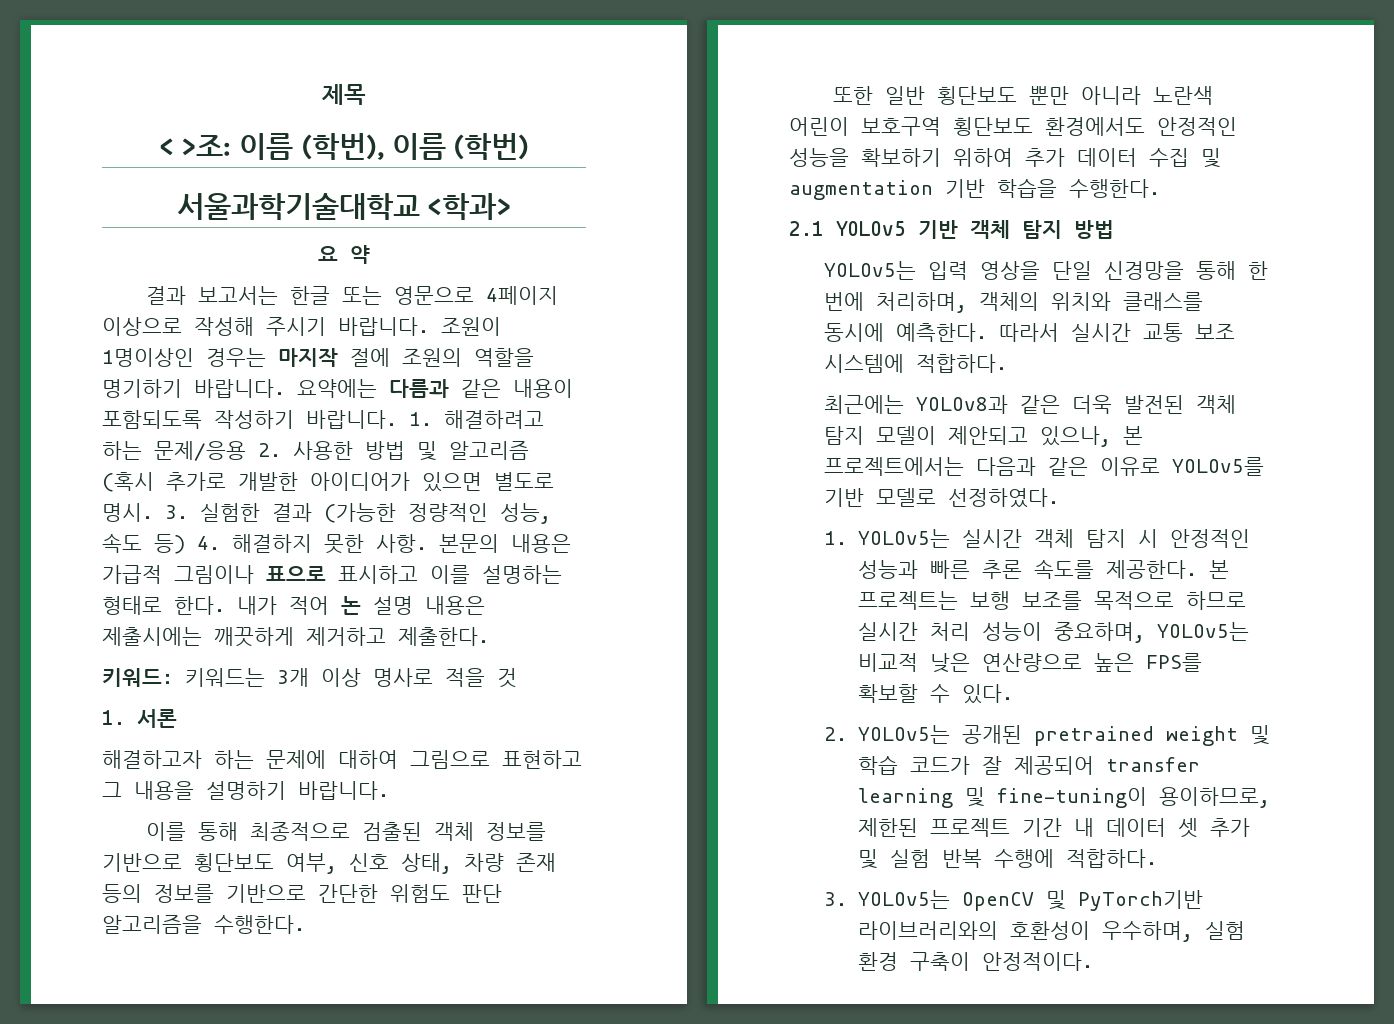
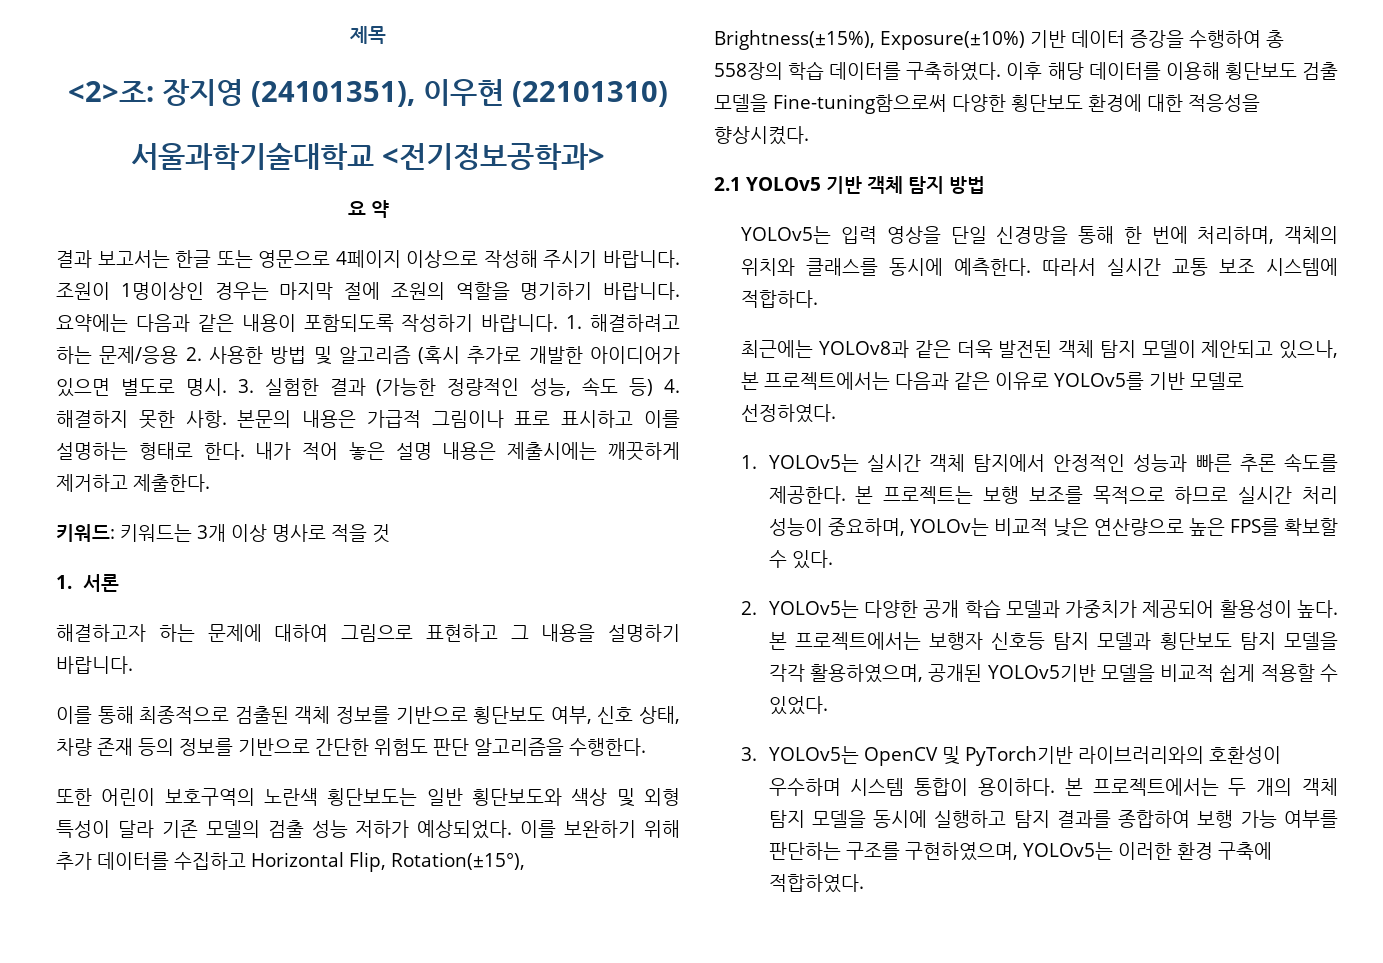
[158,133,530,160] < >조: 이름 (학번), 이름 (학번) -> [68,79,668,107] <2>조: 장지영 (24101351), 이우현 (22101310)
[427,193,512,220] <학과> -> [382,143,605,170] <전기정보공학과>
[278,348,338,367] 마지작 -> [279,282,334,300] 마지막
[389,379,449,398] 다름과 -> [135,314,190,332] 다음과
[266,566,326,581] 표으로 -> [514,411,551,425] 표로
[341,596,361,615] 논 -> [348,442,385,460] 놓은
[885,86,1214,105] [789,117,1237,136] [789,148,1221,168] [789,178,1160,200] 일반 횡단보도 뿐만 아니라 노란색 어린이 보호구역 횡단보도 환경에서도 안정적인 성능을 확보하기 위하여 추가 데이터 수집 및 augmentation 기반 학습을 수행한다. -> [101,788,680,807] [56,820,680,839] [56,852,525,872] [714,30,1284,50] [714,61,1338,81] [714,94,1260,114] [714,126,809,145] 어린이 보호구역의 노란색 횡단보도는 일반 횡단보도와 색상 및 외형 특성이 달라 기존 모델의 검출 성능 저하가 예상되었다. 이를 보완하기 위해 추가 데이터를 수집하고 Horizontal Flip, Rotation(±15°), Brightness(±15%), Exposure(±10%) 기반 데이터 증강을 수행하여 총 558장의 학습 데이터를 구축하였다. 이후 해당 데이터를 이용해 횡단보도 검출 모델을 Fine-tuning함으로써 다양한 횡단보도 환경에 대한 적응성을 향상시켰다.
[1086,529,1159,548] 탐지 시 -> [973,454,1046,472] 탐지에서
[1157,622,1250,641] YOLOv5는 -> [909,518,989,536] YOLOv는
[962,725,1271,746] [858,755,1201,775] [858,787,1271,808] [858,818,1251,838] [858,849,1158,869] 공개된 pretrained weight 및 학습 코드가 잘 제공되어 transfer learning 및 fine-tuning이 용이하므로, 제한된 프로젝트 기간 내 데이터 셋 추가 및 실험 반복 수행에 적합하다. -> [863,599,1339,618] [768,632,1339,650] [768,664,1339,683] [768,696,828,715] 다양한 공개 학습 모델과 가중치가 제공되어 활용성이 높다. 본 프로젝트에서는 보행자 신호등 탐지 모델과 횡단보도 탐지 모델을 각각 활용하였으며, 공개된 YOLOv5기반 모델을 비교적 쉽게 적용할 수 있었다.
[1102,921,1246,942] [858,952,1094,971] 우수하며, 실험 환경 구축이 안정적이다. -> [768,778,1339,796] [768,810,1338,828] [768,842,1272,861] [768,874,864,893] 우수하며 시스템 통합이 용이하다. 본 프로젝트에서는 두 개의 객체 탐지 모델을 동시에 실행하고 탐지 결과를 종합하여 보행 가능 여부를 판단하는 구조를 구현하였으며, YOLOv5는 이러한 환경 구축에 적합하였다.

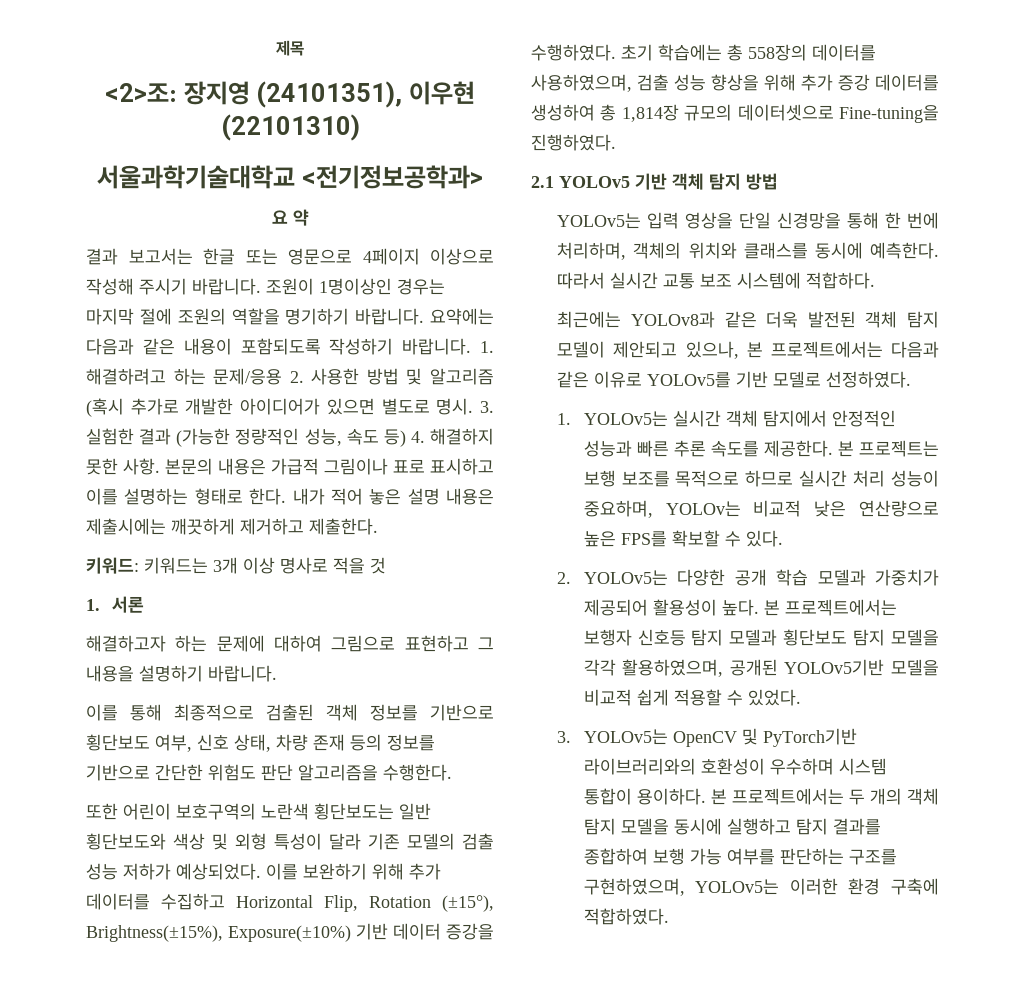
[391,852,525,870] Rotation(±15°), -> [369,895,494,912] Rotation (±15°),
[1189,30,1284,48] [714,61,1338,81] [714,94,1260,114] [714,126,809,145] 수행하여 총 558장의 학습 데이터를 구축하였다. 이후 해당 데이터를 이용해 횡단보도 검출 모델을 Fine-tuning함으로써 다양한 횡단보도 환경에 대한 적응성을 향상시켰다. -> [531,44,876,61] [531,74,939,92] [531,104,939,123] [531,134,616,151] 수행하였다. 초기 학습에는 총 558장의 데이터를 사용하였으며, 검출 성능 향상을 위해 추가 증강 데이터를 생성하여 총 1,814장 규모의 데이터셋으로 Fine-tuning을 진행하였다.

